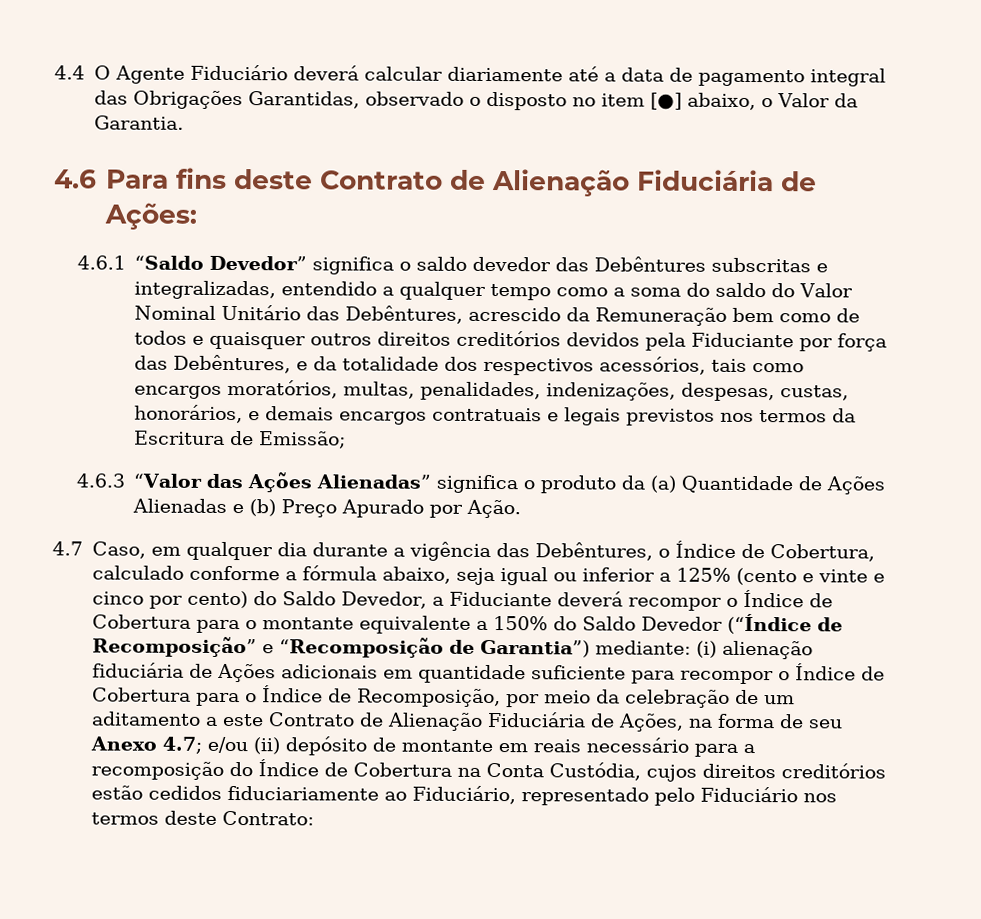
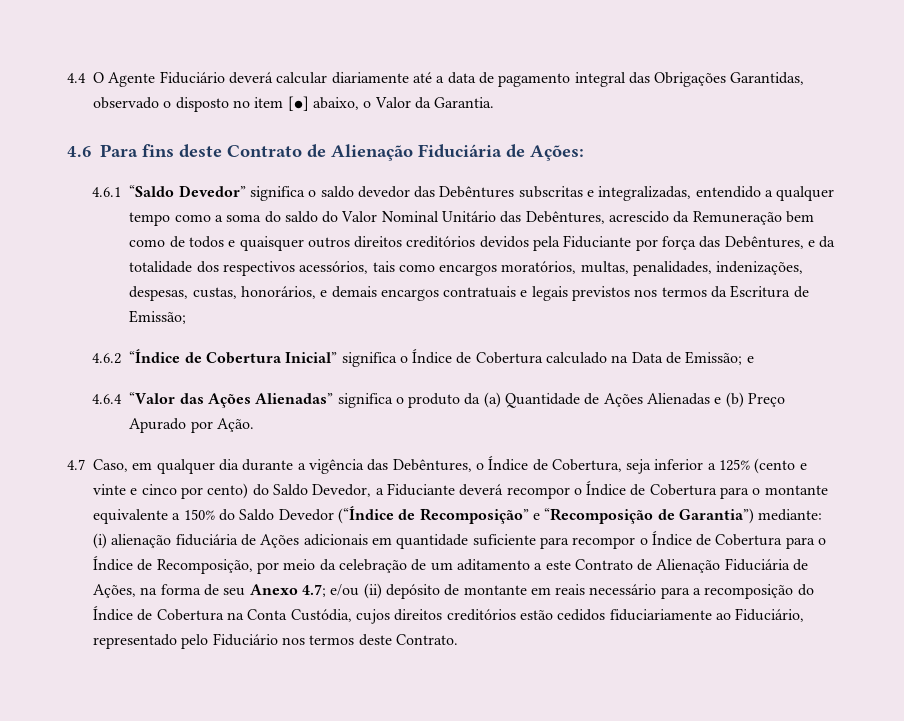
[75,473,125,488] 4.6.3 -> [92,349,754,367] [92,394,123,404] 4.6.2 “Índice de Cobertura Inicial” significa o Índice de Cobertura calculado na Data de Emissão; e // 4.6.4
[91,565,577,586] calculado conforme a fórmula abaixo, seja igual ou -> [626,459,652,474] seja
[221,810,314,826] Contrato: -> [395,634,458,645] Contrato.

